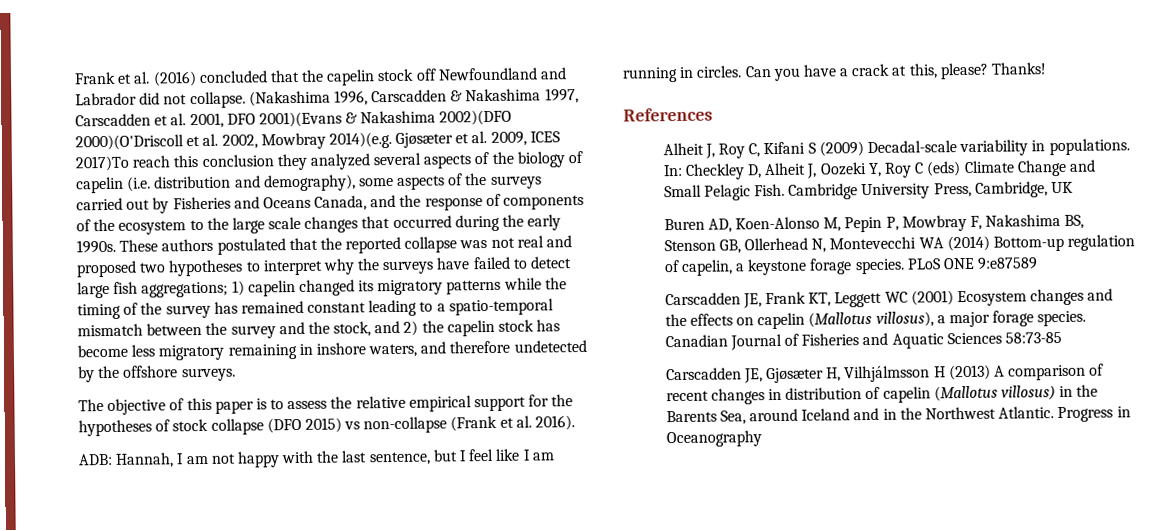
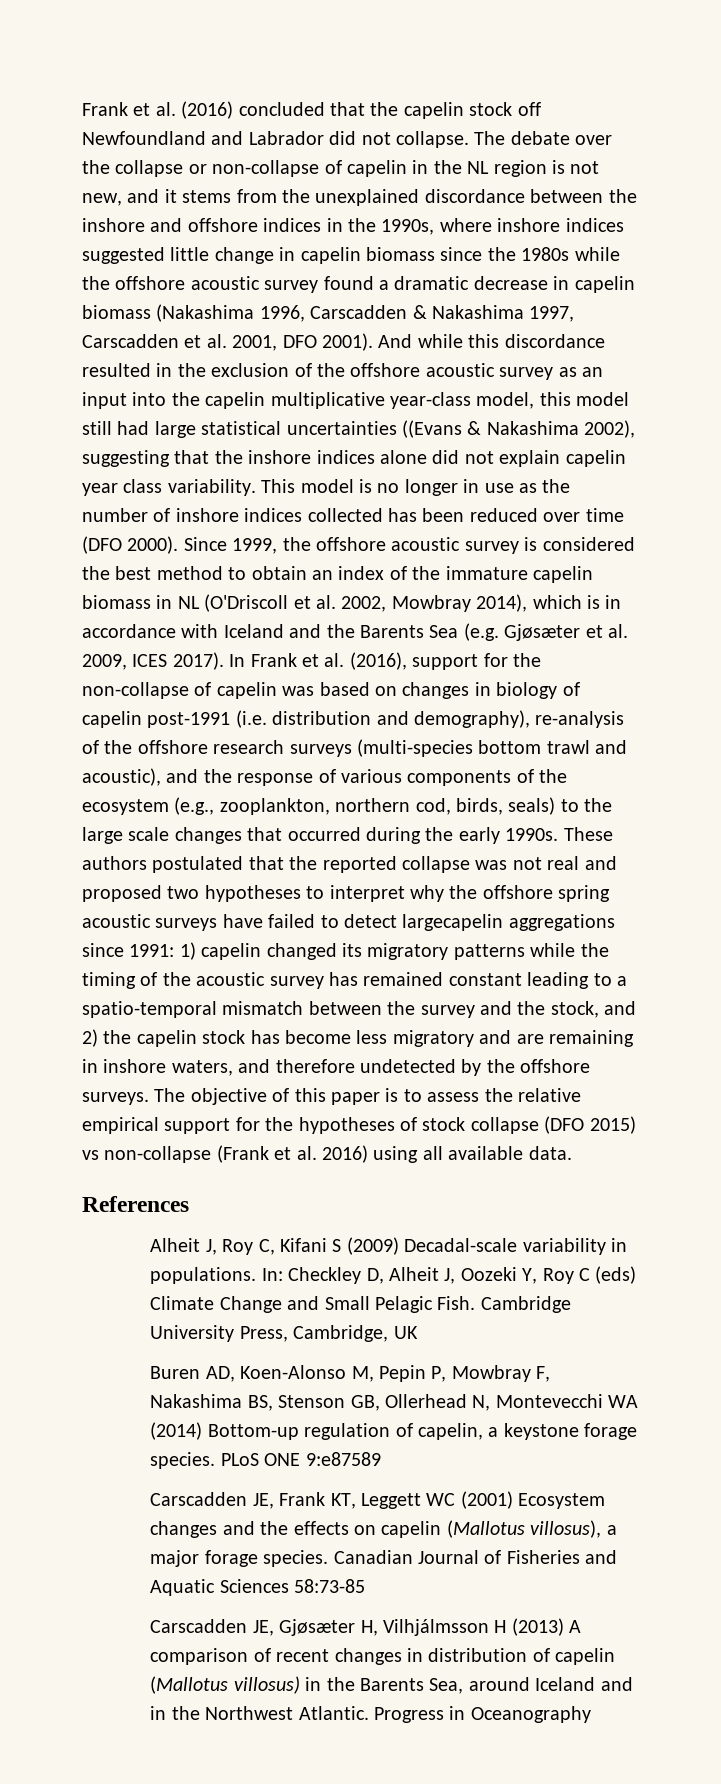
(246, 100) none -> [474,131,613,145] [82,160,600,177] [82,189,637,206] [82,218,624,235] [82,247,620,264] [82,276,635,293] [82,305,151,319] The debate over the collapse or non-collapse of capelin in the NL region is not new, and it stems from the unexplained discordance between the inshore and offshore indices in the 1990s, where inshore indices suggested little change in capelin biomass since the 1980s while the offshore acoustic survey found a dramatic decrease in capelin biomass
[258,109,513,128] [75,131,392,151] 2001)(Evans & Nakashima 2002)(DFO 2000)(O'Driscoll et al. 2002, Mowbray 2014)(e.g. -> [322,333,605,351] [82,363,603,380] [82,392,630,409] [82,420,636,438] [82,450,626,467] [82,479,571,496] [82,508,624,522] [82,536,635,554] [82,566,593,583] [82,594,622,612] [82,623,499,641] 2001). And while this discordance resulted in the exclusion of the offshore acoustic survey as an input into the capelin multiplicative year-class model, this model still had large statistical uncertainties ((Evans & Nakashima 2002), suggesting that the inshore indices alone did not explain capelin year class variability. This model is no longer in use as the number of inshore indices collected has been reduced over time (DFO 2000). Since 1999, the offshore acoustic survey is considered the best method to obtain an index of the immature capelin biomass in NL (O'Driscoll et al. 2002, Mowbray 2014), which is in accordance with Iceland and the Barents Sea (e.g.
[75,151,514,172] 2017)To reach this conclusion they analyzed several aspects of the -> [172,652,541,670] [82,682,491,699] 2017). In Frank et al. (2016), support for the non-collapse of capelin was based on changes in
(124, 185) none -> [147,712,231,728] post-1991
[358,172,542,190] [76,195,368,214] some aspects of the surveys carried out by Fisheries and Oceans Canada, -> [535,711,625,728] [82,739,628,757] [82,768,161,786] re-analysis of the offshore research surveys (multi-species bottom trawl and acoustic),
(501, 200) none -> [341,769,402,783] various
(187, 227) none -> [174,797,556,815] (e.g., zooplankton, northern cod, birds, seals)
(381, 264) none -> [482,885,611,902] [82,914,151,928] offshore spring acoustic
[77,281,229,299] large fish aggregations; -> [402,914,615,931] [82,943,175,957] largecapelin aggregations since 1991:
(163, 308) none -> [196,972,266,986] acoustic
(225, 352) none -> [479,1030,544,1044] and are
(236, 374) // -> (149, 1098) none
[535,415,576,431] [78,448,555,468] [622,62,1048,83] 2016). // ADB: Hannah, I am not happy with the last sentence, but I feel like I am running in circles. Can you have a crack at this, please? Thanks! -> [322,1145,572,1163] 2016) using all available data.

